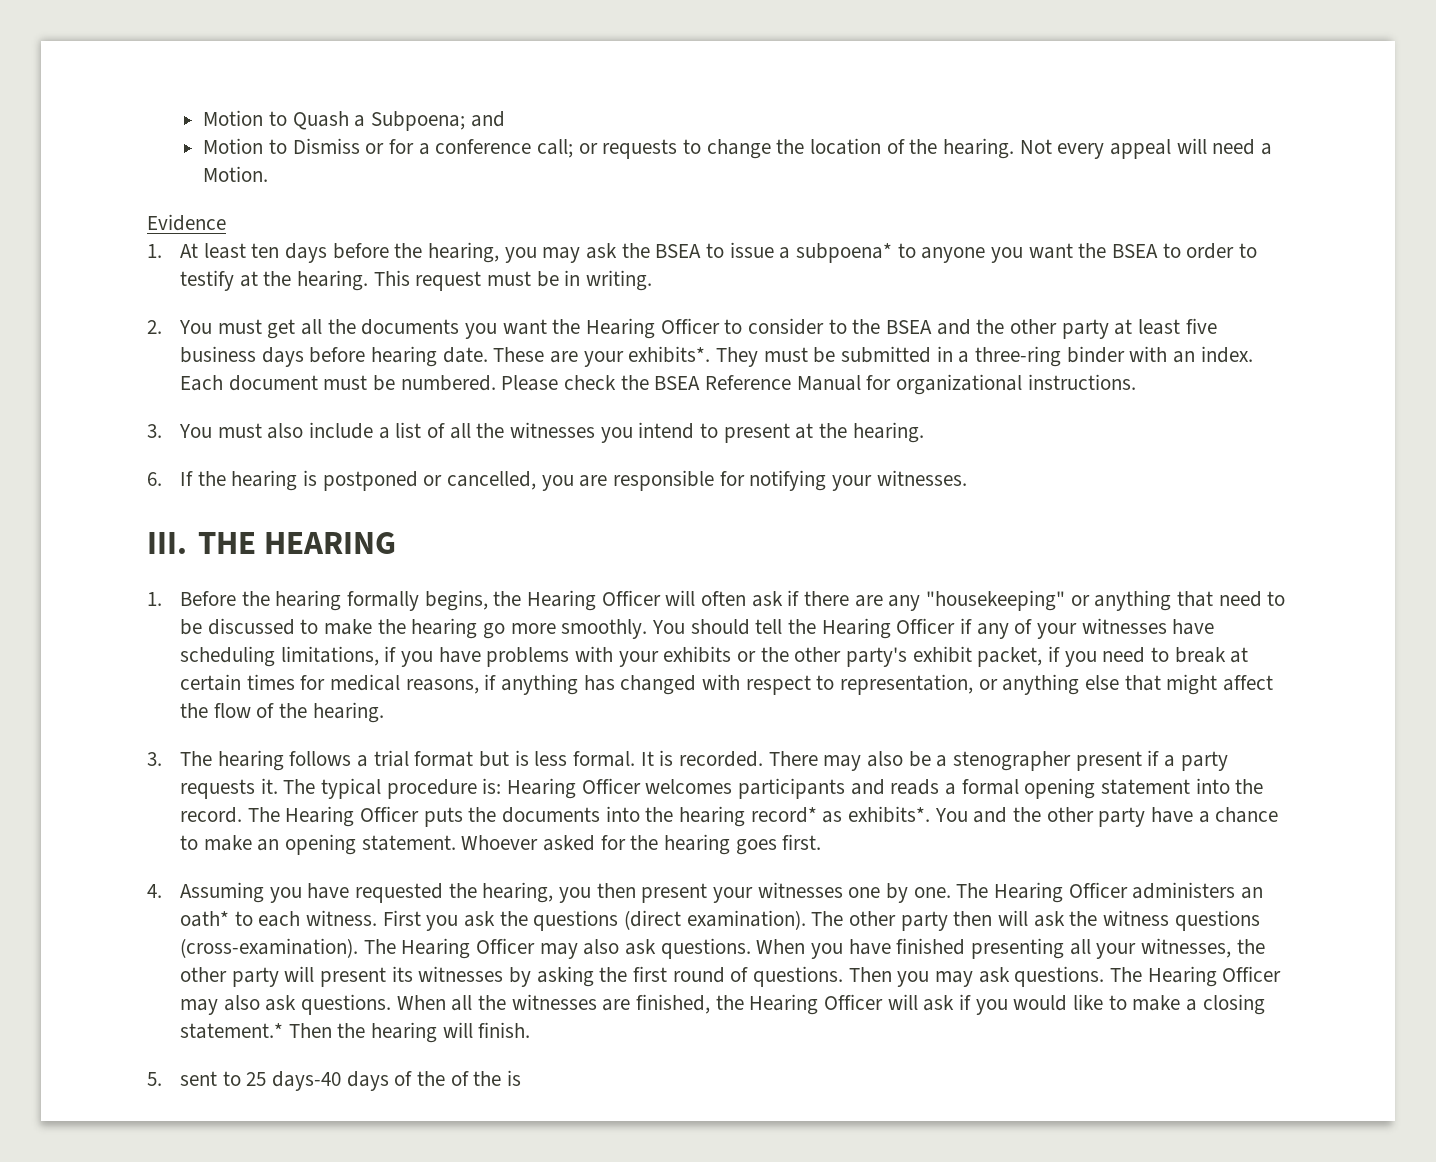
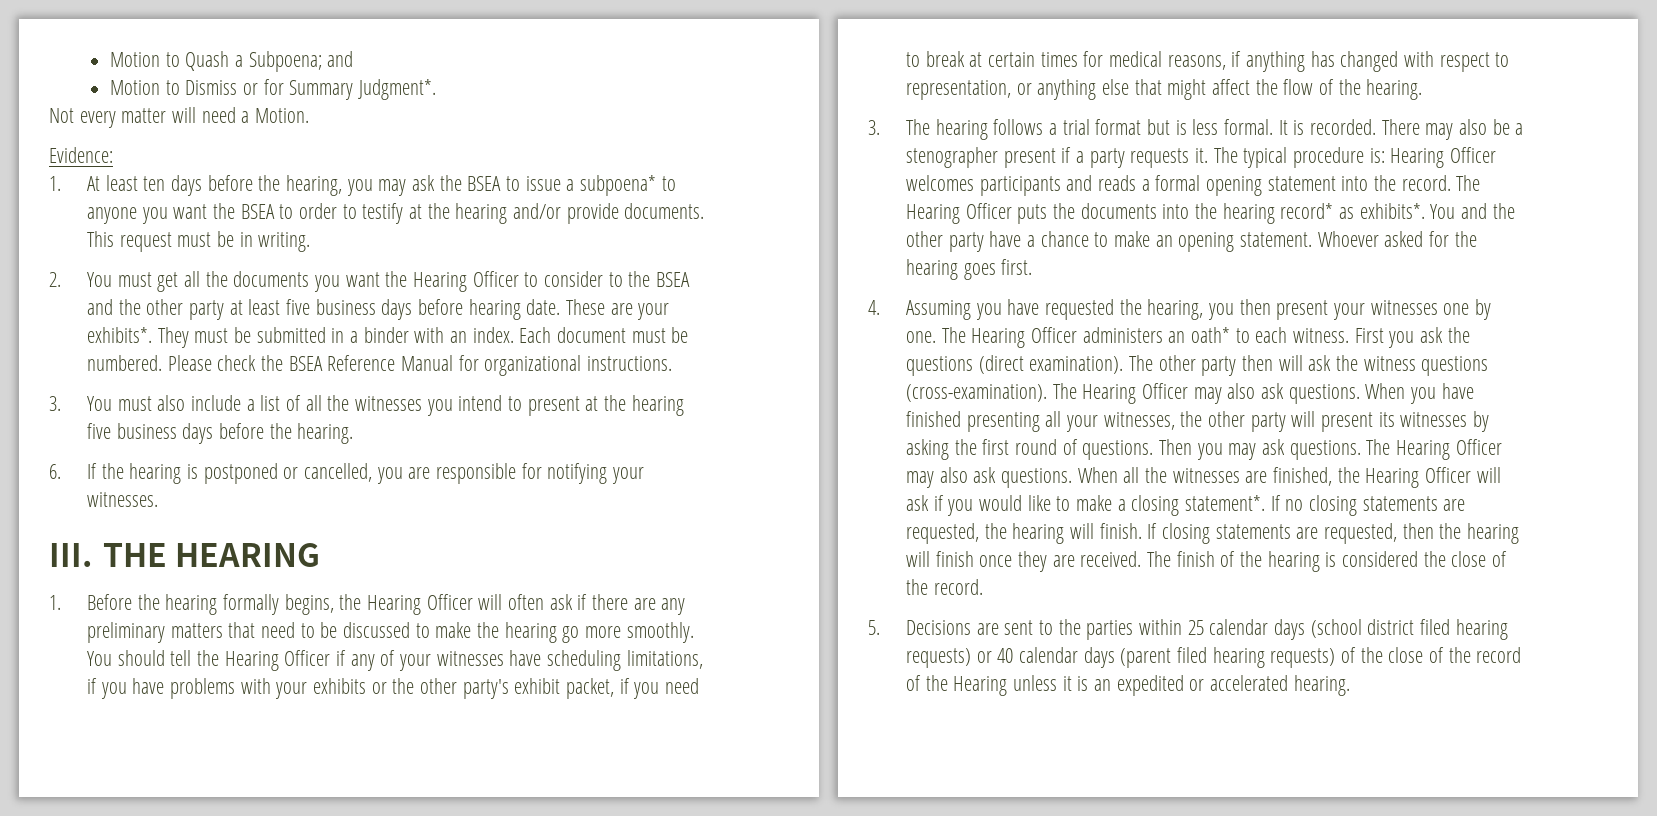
[418,138,1014,159] a conference call; or requests to change the location of the hearing. -> [289,79,437,100] Summary Judgment*. //
[1109,139,1171,159] appeal -> [121,108,167,123] matter
[147,214,226,231] Evidence -> [49,147,113,163] Evidence:
[297,270,369,291] hearing. -> [455,203,705,224] hearing and/or provide documents.
[975,346,1062,367] three-ring -> (358, 337) none
(848, 430) none -> [631,395,684,416] [86,423,292,444] hearing five business days before the
[926,590,1172,611] "housekeeping" or anything -> [86,622,223,643] preliminary matters
[180,1022,531,1043] [147,1070,522,1091] statement.* Then the hearing will finish. // 5. sent to 25 days-40 days of the of the is -> [1184,495,1466,516] [905,523,1519,544] [905,551,1507,572] [905,579,983,595] [868,619,1508,640] [905,647,1522,668] [905,675,1350,696] statement*. If no closing statements are requested, the hearing will finish. If closing statements are requested, then the hearing will finish once they are received. The finish of the hearing is considered the close of the record. // 5. Decisions are sent to the parties within 25 calendar days (school district filed hearing requests) or 40 calendar days (parent filed hearing requests) of the close of the record of the Hearing unless it is an expedited or accelerated hearing.

